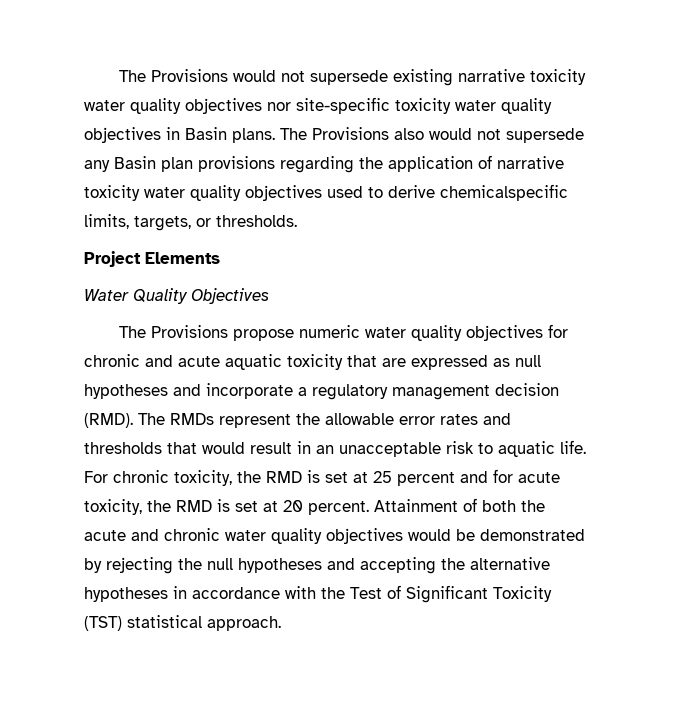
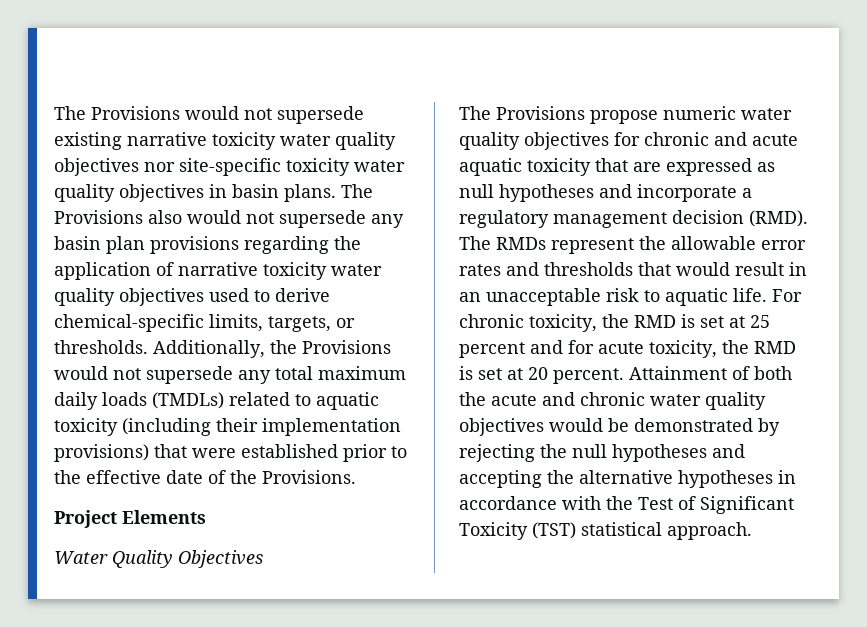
[185,127,227,140] Basin -> [232,184,279,198] basin
[114,156,156,169] Basin -> [54,236,101,250] basin
[440,184,568,201] chemicalspecific -> [54,314,204,332] chemical-specific
(297, 221) none -> [153,340,391,358] [54,366,406,384] [54,392,379,410] [54,418,401,436] [54,444,407,462] [54,470,356,484] Additionally, the Provisions would not supersede any total maximum daily loads (TMDLs) related to aquatic toxicity (including their implementation provisions) that were established prior to the effective date of the Provisions.

